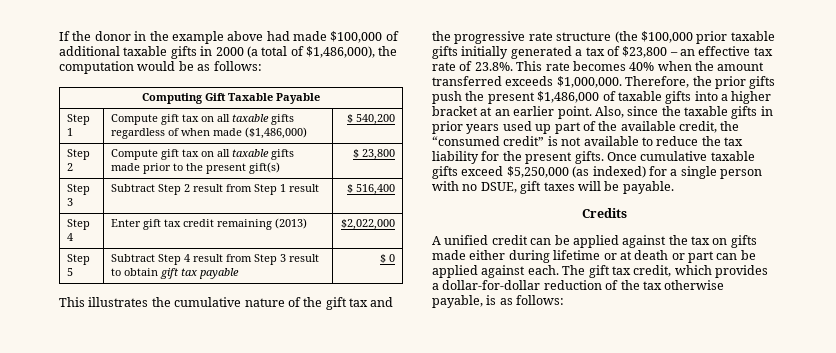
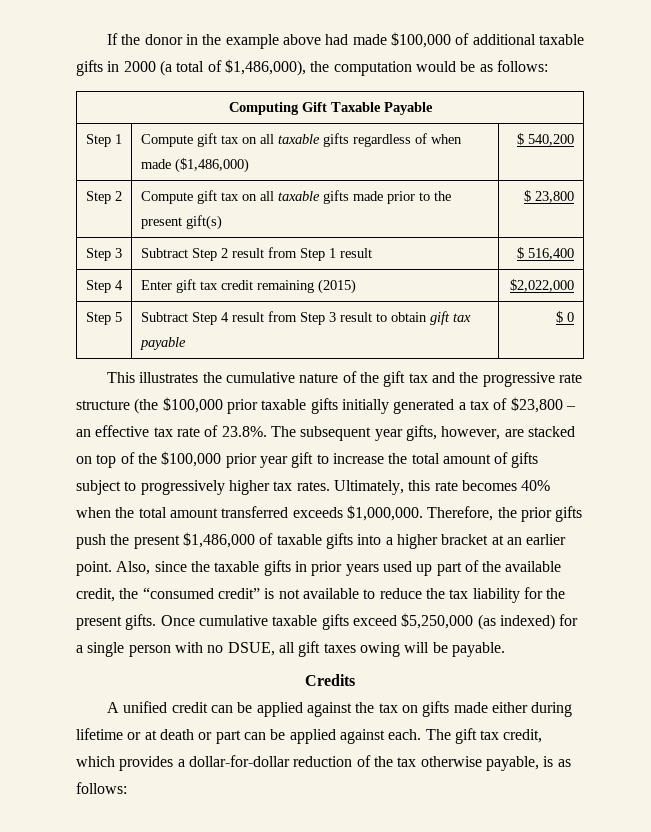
[274,218,307,229] (2013) -> [317,279,356,294] (2015)
[516,61,543,71] This -> [270,425,575,441] [76,451,539,468] [76,480,431,495] The subsequent year gifts, however, are stacked on top of the $100,000 prior year gift to increase the total amount of gifts subject to progressively higher tax rates. Ultimately, this
(714, 66) none -> [138,507,167,518] total
(517, 187) none -> [278,642,295,653] all
(575, 186) none -> [359,642,400,657] owing

